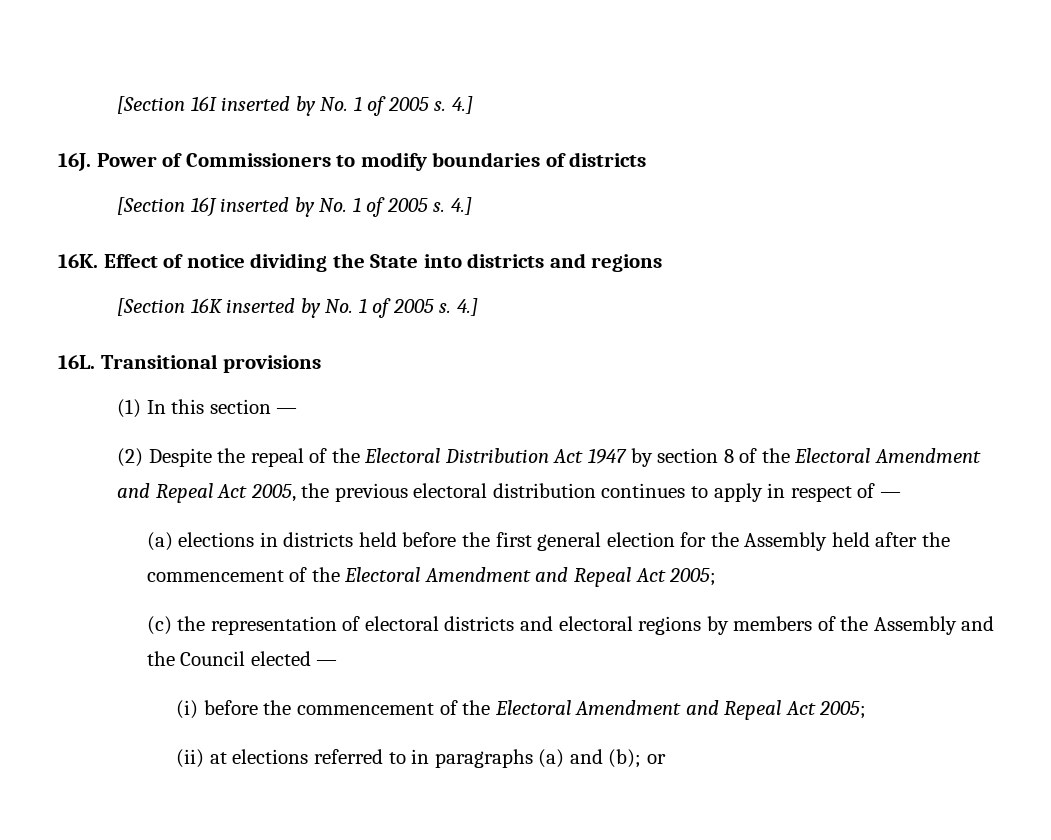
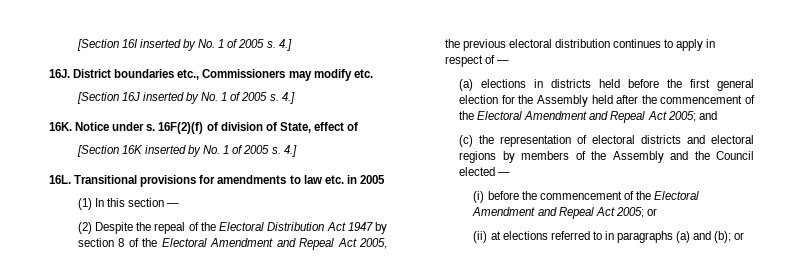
[96,152,647,171] Power of Commissioners to modify boundaries of districts -> [73,69,373,81] District boundaries etc., Commissioners may modify etc.
[103,253,663,272] Effect of notice dividing the State into districts and regions -> [75,122,359,134] Notice under s. 16F(2)(f) of division of State, effect of
(322, 364) none -> [199,175,385,184] for amendments to law etc. in 2005
(717, 577) none -> [698,111,717,120] and
(867, 710) none -> [646,208,657,216] or

